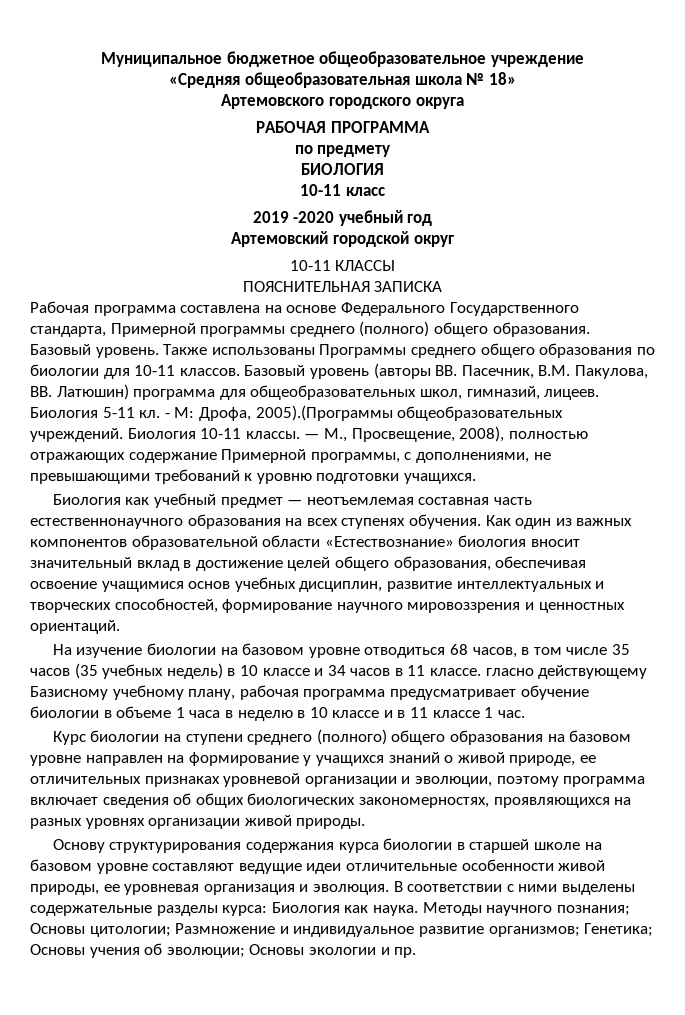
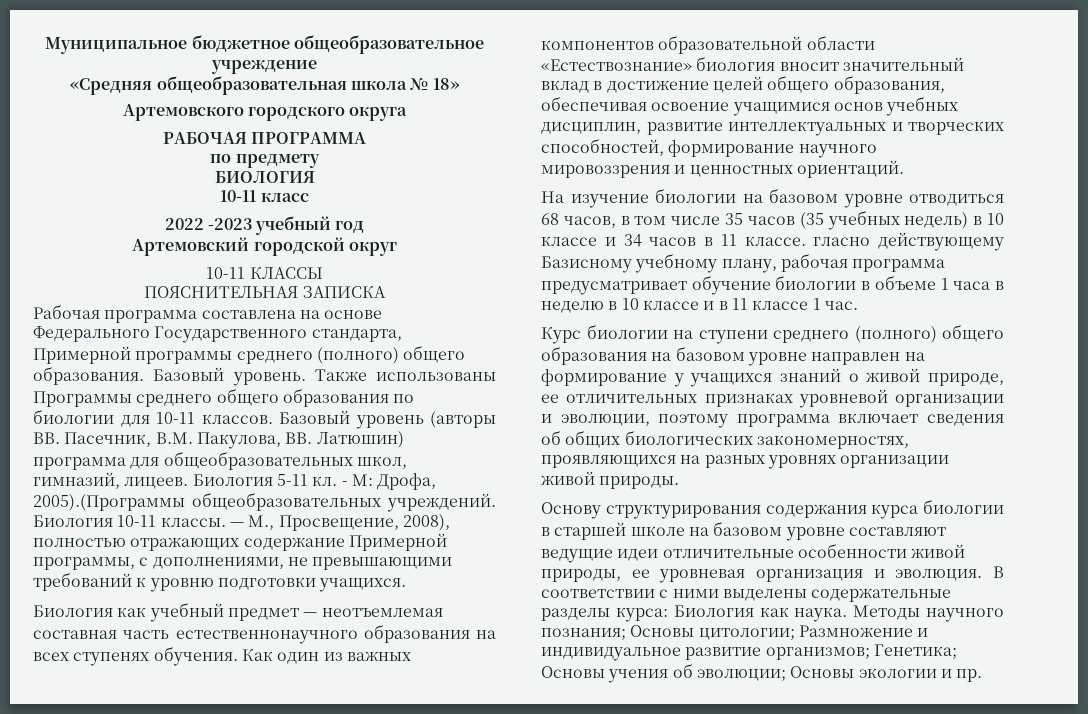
[252,211,335,223] 2019 -2020 -> [164,218,252,230] 2022 -2023

